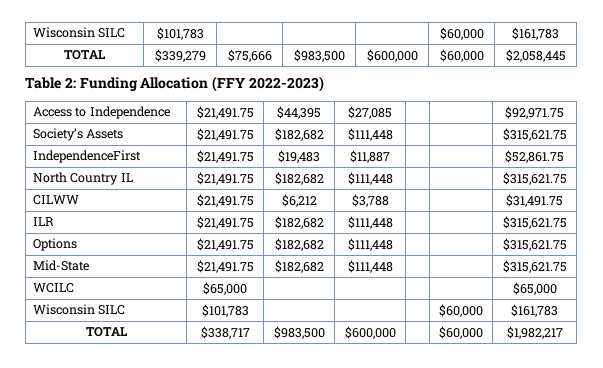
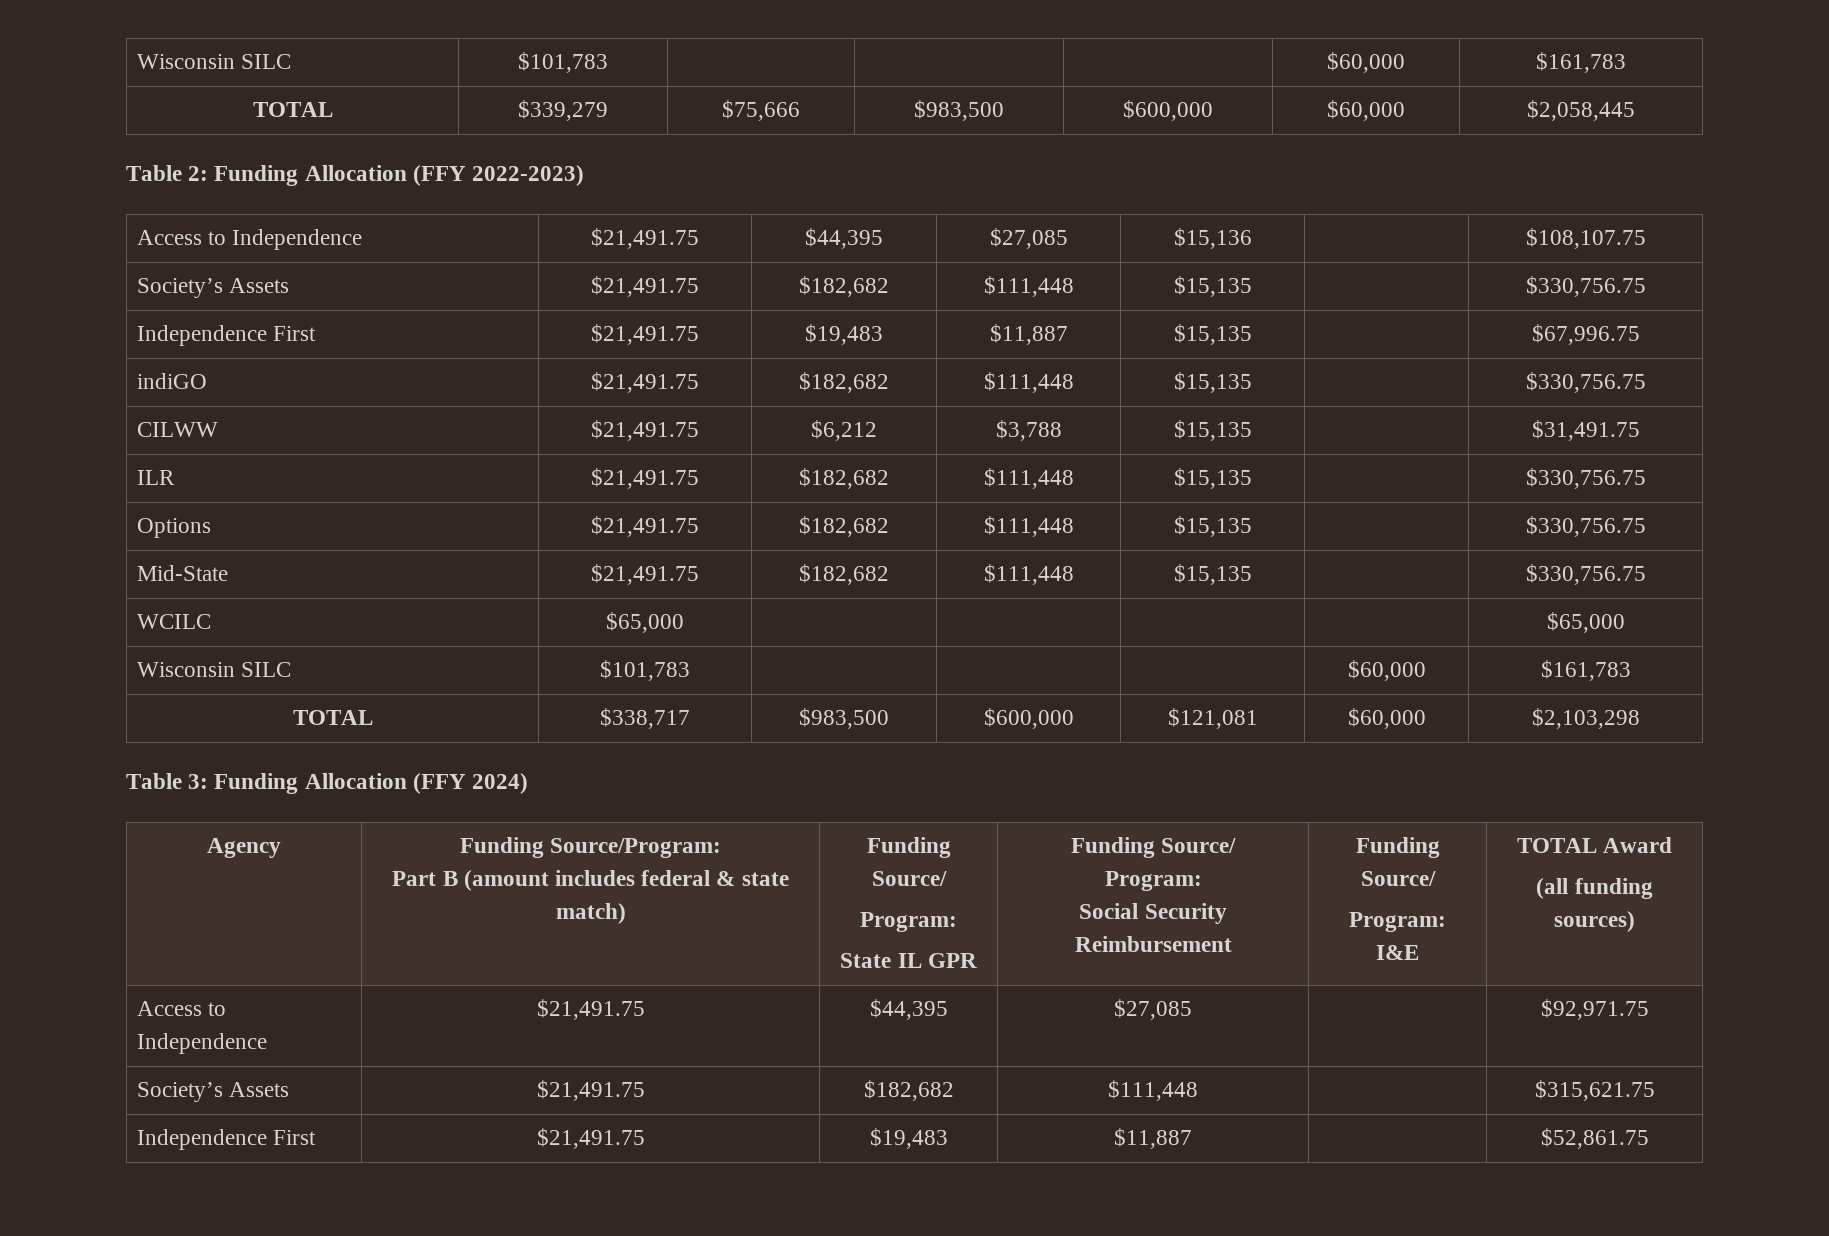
[505,106,564,119] [33,128,124,141] [196,128,254,141] [274,128,324,141] [347,128,393,141] [502,128,567,141] [33,150,142,163] [196,150,254,163] [278,150,320,163] [350,150,390,163] [505,150,564,163] [33,172,133,185] [196,172,254,185] [274,172,324,185] [347,172,393,185] [502,172,567,185] | | $92,971.75 // Society’s Assets | $21,491.75 | $182,682 | $111,448 | | | $315,621.75 // IndependenceFirst | $21,491.75 | $19,483 | $11,887 | | | $52,861.75 // North Country IL | $21,491.75 | $182,682 | $111,448 | | | $315,621.75 -> [1173,228,1252,249] [1525,228,1646,249] [136,278,289,298] [591,276,699,297] [799,276,889,297] [983,276,1074,297] [1173,276,1252,297] [1525,276,1646,297] [136,325,316,346] [591,324,699,345] [805,324,883,345] [989,324,1068,345] [1173,324,1252,345] [1531,324,1640,345] [136,373,207,389] [591,372,699,393] [799,372,889,393] [983,372,1074,393] [1173,372,1252,393] [1525,372,1646,393] $15,136 | | $108,107.75 // Society’s Assets | $21,491.75 | $182,682 | $111,448 | $15,135 | | $330,756.75 // Independence First | $21,491.75 | $19,483 | $11,887 | $15,135 | | $67,996.75 // indiGO | $21,491.75 | $182,682 | $111,448 | $15,135 | | $330,756.75
(389, 200) none -> [1173,420,1252,441] $15,135
[502,216,567,229] | | $315,621.75 -> [1173,468,1252,489] [1525,468,1646,489] $15,135 | | $330,756.75
[502,238,567,251] | | $315,621.75 -> [1173,516,1252,537] [1525,516,1646,537] $15,135 | | $330,756.75
[502,260,567,273] | | $315,621.75 -> [1173,564,1252,585] [1525,564,1646,585] $15,135 | | $330,756.75
[439,326,483,339] [506,326,563,339] | $60,000 | $1,982,217 -> [1167,708,1258,729] [1347,708,1426,729] [1531,708,1640,729] [126,773,529,794] [207,838,281,858] [459,837,722,858] [392,870,789,891] [555,903,626,924] [866,837,951,858] [871,871,947,886] [860,912,957,932] [840,953,977,968] [1070,837,1237,858] [1104,871,1202,891] [1079,903,1227,924] [1074,936,1232,952] [1355,837,1440,858] [1360,871,1436,886] [1349,912,1446,932] [1376,945,1419,960] [1516,837,1673,853] [1536,878,1653,899] [1554,911,1635,932] [136,1001,226,1016] [136,1033,267,1054] [536,999,645,1020] [869,999,948,1020] [1114,999,1192,1020] [1540,999,1649,1020] [136,1082,289,1102] [536,1080,645,1101] [863,1080,954,1101] [1108,1080,1198,1101] [1534,1080,1655,1101] [136,1129,316,1150] [536,1128,645,1149] [869,1128,948,1149] [1114,1128,1192,1149] [1540,1128,1649,1149] $121,081 | $60,000 | $2,103,298 // Table 3: Funding Allocation (FFY 2024) // Agency | Funding Source/Program: // Part B (amount includes federal & state match) | Funding Source/ // Program: // State IL GPR | Funding Source/ // Program: // Social Security Reimbursement | Funding Source/ // Program: // I&E | TOTAL Award // (all funding sources) // Access to Independence | $21,491.75 | $44,395 | $27,085 | | $92,971.75 // Society’s Assets | $21,491.75 | $182,682 | $111,448 | | $315,621.75 // Independence First | $21,491.75 | $19,483 | $11,887 | | $52,861.75

